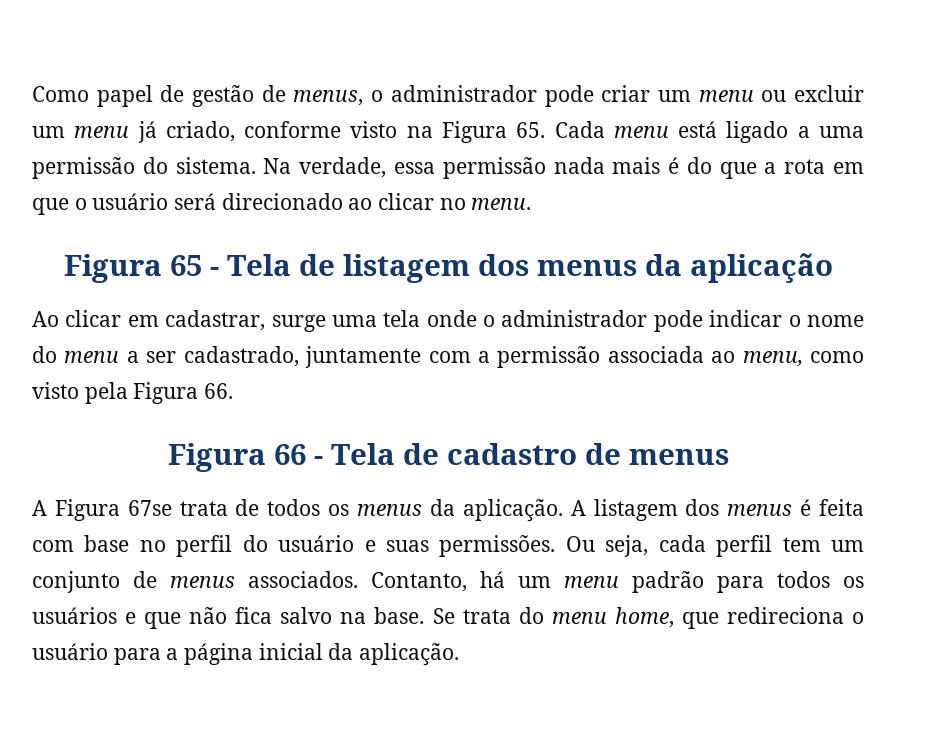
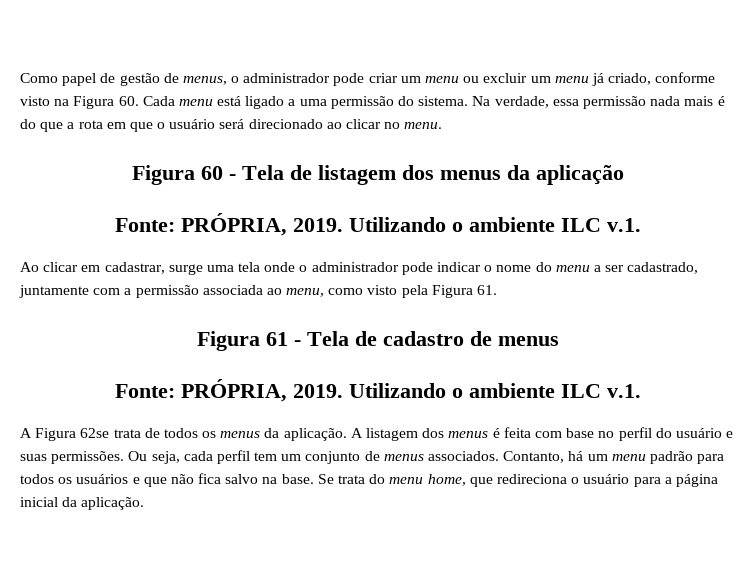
[516,122,546,138] 65. -> [118,96,139,106] 60.
[169,255,202,276] 65 -> [200,166,223,180] 60
(833, 268) none -> [114,213,641,236] // Fonte: PRÓPRIA, 2019. Utilizando o ambiente ILC v.1.
[204,383,234,399] [167,443,306,472] 66. // Figura 66 -> [477,285,498,295] [196,331,288,351] 61. // Figura 61
(729, 457) none -> [114,379,641,402] // Fonte: PRÓPRIA, 2019. Utilizando o ambiente ILC v.1.
[127,500,172,516] 67se -> [80,428,110,438] 62se

